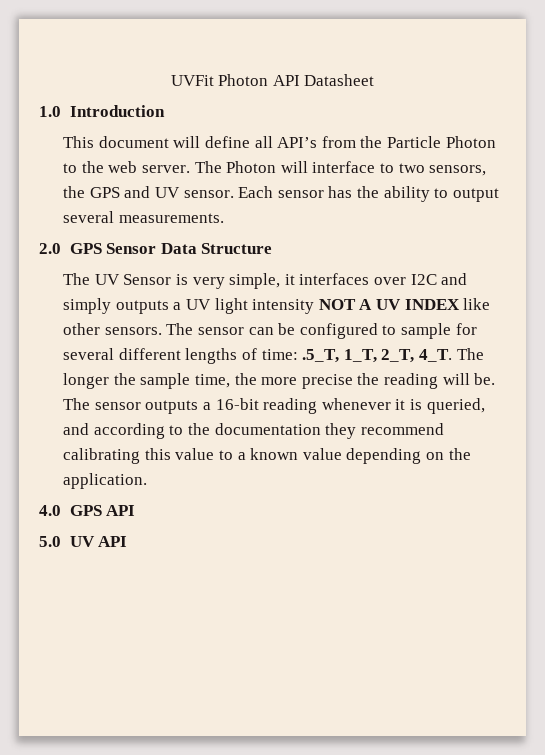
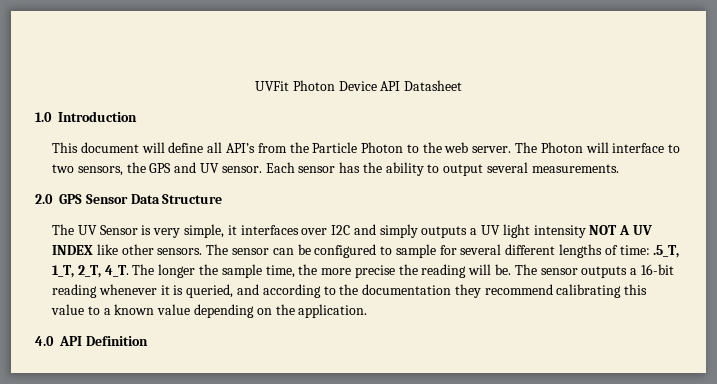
(269, 80) none -> [338,81,377,91] Device
[69,505,136,516] [39,536,128,547] GPS API // 5.0 UV API -> [59,336,148,346] API Definition

